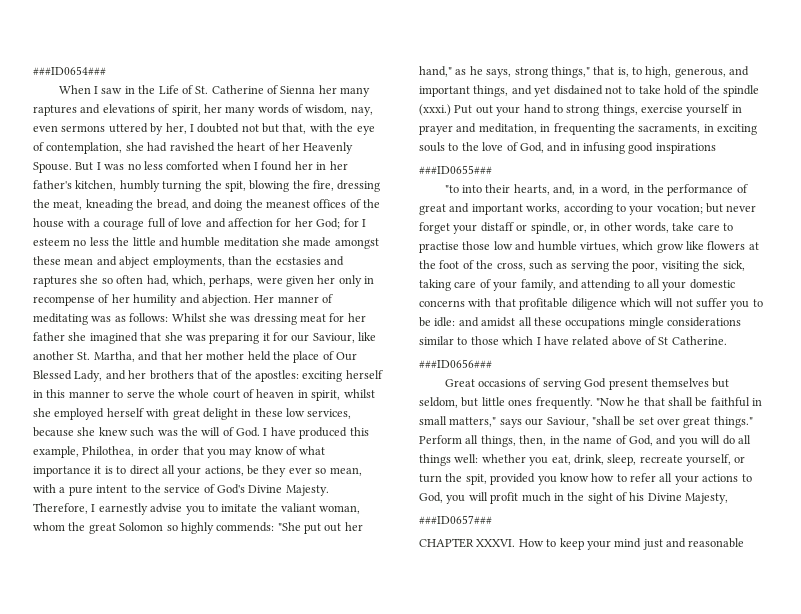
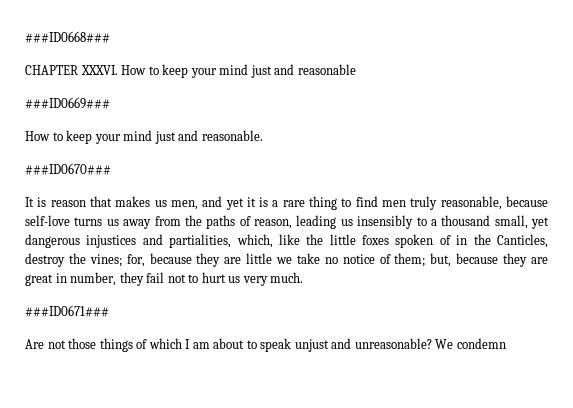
[33,66,106,75] [58,85,371,97] [33,104,373,116] [33,123,375,135] [33,142,354,154] [33,161,348,173] [33,180,381,192] [33,199,381,211] [33,218,366,230] [33,237,379,249] [33,256,344,268] [33,275,375,287] [33,294,333,306] [33,313,366,325] [33,332,377,344] [33,351,358,363] [33,370,383,382] [33,389,375,401] [33,408,352,420] [33,427,369,439] [33,446,326,458] [33,465,362,477] [33,484,329,496] [33,503,361,515] [33,522,363,534] [419,66,750,78] [419,85,760,97] [419,104,742,116] [419,123,757,135] [419,142,716,154] [419,165,492,174] [444,184,748,196] [419,203,757,215] [419,222,734,234] [419,241,759,253] [419,260,745,272] [419,279,735,291] [419,298,763,310] [419,317,741,329] [419,336,727,346] [419,359,492,368] [444,378,730,390] [419,397,763,409] [419,416,753,428] [419,435,751,447] [419,454,746,466] [419,473,752,485] [419,492,729,504] [419,515,492,524] ###ID0654### // When I saw in the Life of St. Catherine of Sienna her many raptures and elevations of spirit, her many words of wisdom, nay, even sermons uttered by her, I doubted not but that, with the eye of contemplation, she had ravished the heart of her Heavenly Spouse. But I was no less comforted when I found her in her father's kitchen, humbly turning the spit, blowing the fire, dressing the meat, kneading the bread, and doing the meanest offices of the house with a courage full of love and affection for her God; for I esteem no less the little and humble meditation she made amongst these mean and abject employments, than the ecstasies and raptures she so often had, which, perhaps, were given her only in recompense of her humility and abjection. Her manner of meditating was as follows: Whilst she was dressing meat for her father she imagined that she was preparing it for our Saviour, like another St. Martha, and that her mother held the place of Our Blessed Lady, and her brothers that of the apostles: exciting herself in this manner to serve the whole court of heaven in spirit, whilst she employed herself with great delight in these low services, because she knew such was the will of God. I have produced this example, Philothea, in order that you may know of what importance it is to direct all your actions, be they ever so mean, with a pure intent to the service of God's Divine Majesty. Therefore, I earnestly advise you to imitate the valiant woman, whom the great Solomon so highly commends: "She put out her hand," as he says, strong things," that is, to high, generous, and important things, and yet disdained not to take hold of the spindle (xxxi.) Put out your hand to strong things, exercise yourself in prayer and meditation, in frequenting the sacraments, in exciting souls to the love of God, and in infusing good inspirations // ###ID0655### // "to into their hearts, and, in a word, in the performance of great and important works, according to your vocation; but never forget your distaff or spindle, or, in other words, take care to practise those low and humble virtues, which grow like flowers at the foot of the cross, such as serving the poor, visiting the sick, taking care of your family, and attending to all your domestic concerns with that profitable diligence which will not suffer you to be idle: and amidst all these occupations mingle considerations similar to those which I have related above of St Catherine. // ###ID0656### // Great occasions of serving God present themselves but seldom, but little ones frequently. "Now he that shall be faithful in small matters," says our Saviour, "shall be set over great things." Perform all things, then, in the name of God, and you will do all things well: whether you eat, drink, sleep, recreate yourself, or turn the spit, provided you know how to refer all your actions to God, you will profit much in the sight of his Divine Majesty, // ###ID0657### -> [25,31,110,43] ###ID0668###
(745, 543) none -> [25,97,110,109] [25,130,263,144] [25,163,111,175] [25,196,549,210] [25,215,549,229] [25,234,548,248] [25,253,548,267] [25,272,304,286] [25,305,109,317] [25,338,506,352] // ###ID0669### // How to keep your mind just and reasonable. // ###ID0670### // It is reason that makes us men, and yet it is a rare thing to find men truly reasonable, because self-love turns us away from the paths of reason, leading us insensibly to a thousand small, yet dangerous injustices and partialities, which, like the little foxes spoken of in the Canticles, destroy the vines; for, because they are little we take no notice of them; but, because they are great in number, they fail not to hurt us very much. // ###ID0671### // Are not those things of which I am about to speak unjust and unreasonable? We condemn

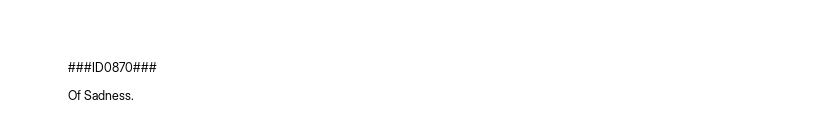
[25,31,110,43] [25,64,356,78] [25,97,110,109] [25,130,263,144] [25,163,111,175] [25,196,549,210] [25,215,549,229] [25,234,548,248] [25,253,548,267] [25,272,304,286] [25,305,109,317] [25,338,506,352] ###ID0668### // CHAPTER XXXVI. How to keep your mind just and reasonable // ###ID0669### // How to keep your mind just and reasonable. // ###ID0670### // It is reason that makes us men, and yet it is a rare thing to find men truly reasonable, because self-love turns us away from the paths of reason, leading us insensibly to a thousand small, yet dangerous injustices and partialities, which, like the little foxes spoken of in the Canticles, destroy the vines; for, because they are little we take no notice of them; but, because they are great in number, they fail not to hurt us very much. // ###ID0671### // Are not those things of which I am about to speak unjust and unreasonable? We condemn -> [68,62,157,72] [68,90,135,100] ###ID0870### // Of Sadness.

